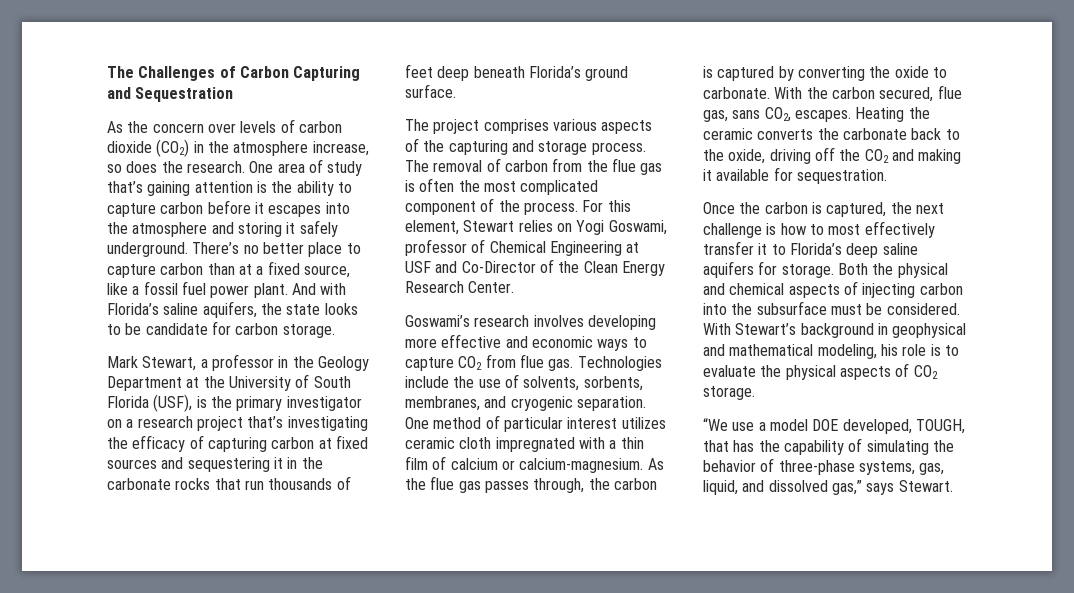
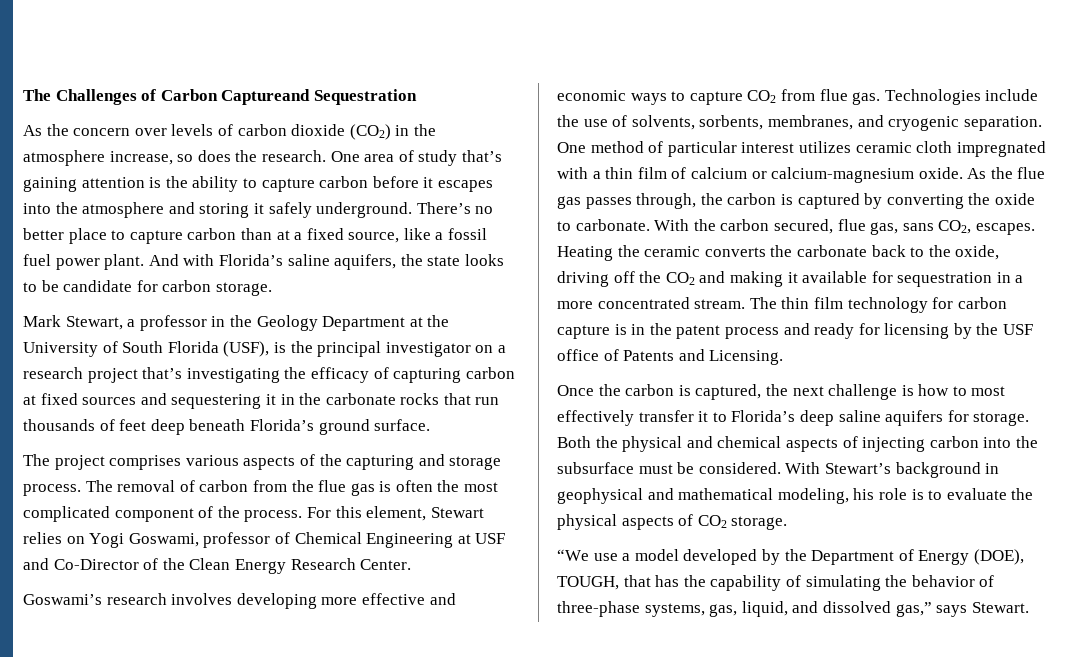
[293,66,361,81] [107,87,131,99] Capturing and -> [221,89,311,105] Captureand
[236,396,283,411] primary -> [317,341,382,357] principal
[519,458,644,473] calcium-magnesium. -> [771,167,963,183] calcium-magnesium oxide.
[796,169,887,184] sequestration. -> [897,272,1024,287] [557,297,1007,313] [557,323,1034,339] [557,349,784,365] sequestration in a more concentrated stream. The thin film technology for carbon capture is in the patent process and ready for licensing by the USF office of Patents and Licensing.
[812,419,912,434] DOE developed, -> [683,549,1024,565] developed by the Department of Energy (DOE),

